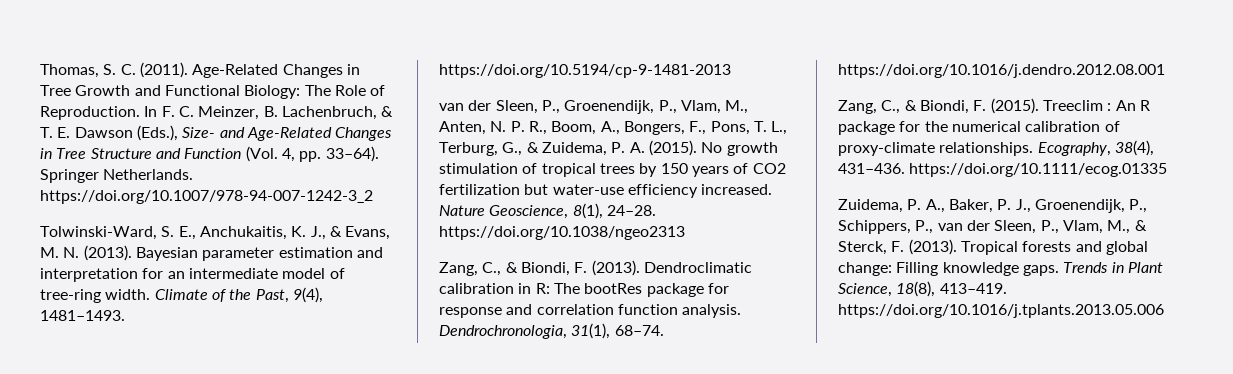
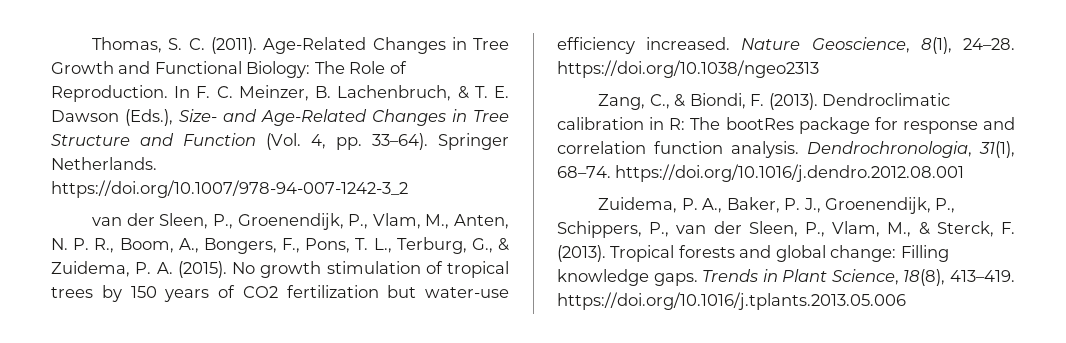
[40,226,391,240] [40,245,383,261] [40,268,345,282] [40,287,323,303] [40,310,125,321] [439,64,731,78] // Tolwinski-Ward, S. E., Anchukaitis, K. J., & Evans, M. N. (2013). Bayesian parameter estimation and interpretation for an intermediate model of tree-ring width. Climate of the Past, 9(4), 1481–1493. https://doi.org/10.5194/cp-9-1481-2013 -> (408, 189) none
[838,98,1150,114] [838,121,1120,135] [838,140,1154,156] [838,163,1168,177] // Zang, C., & Biondi, F. (2015). Treeclim : An R package for the numerical calibration of proxy-climate relationships. Ecography, 38(4), 431–436. https://doi.org/10.1111/ecog.01335 -> (965, 173) none

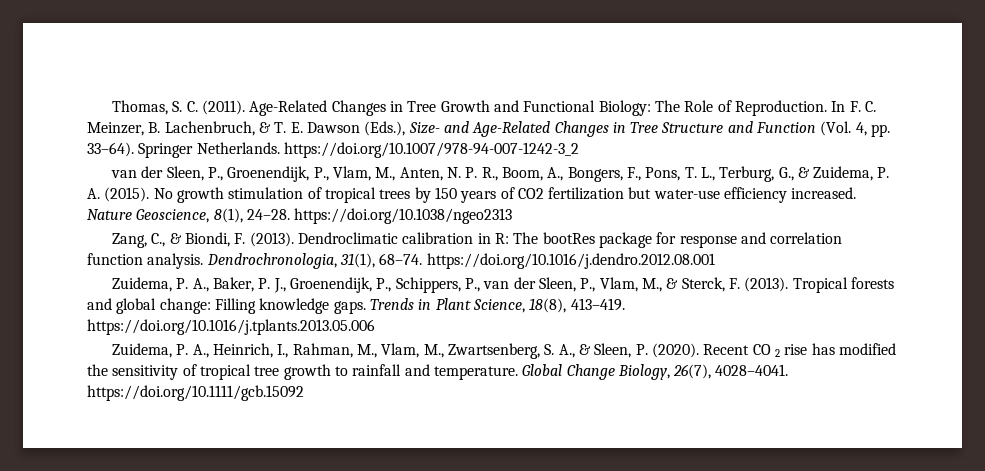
(906, 301) none -> [112,343,896,359] [87,364,789,380] [87,385,304,401] // Zuidema, P. A., Heinrich, I., Rahman, M., Vlam, M., Zwartsenberg, S. A., & Sleen, P. (2020). Recent CO 2 rise has modified the sensitivity of tropical tree growth to rainfall and temperature. Global Change Biology, 26(7), 4028–4041. https://doi.org/10.1111/gcb.15092

